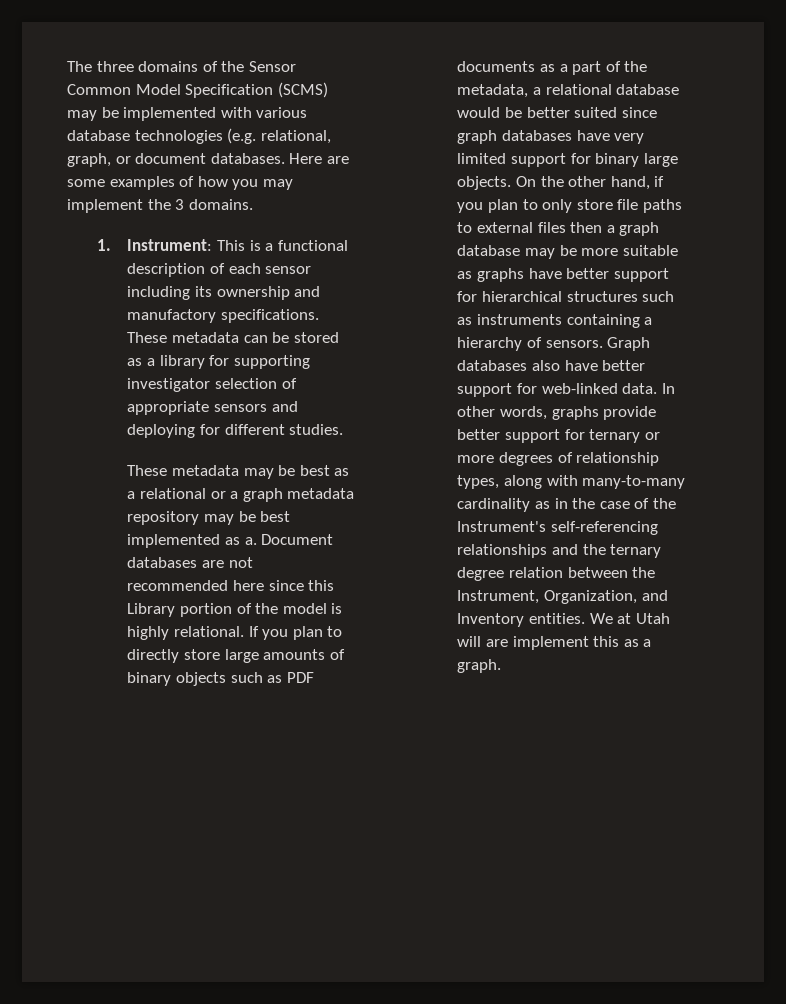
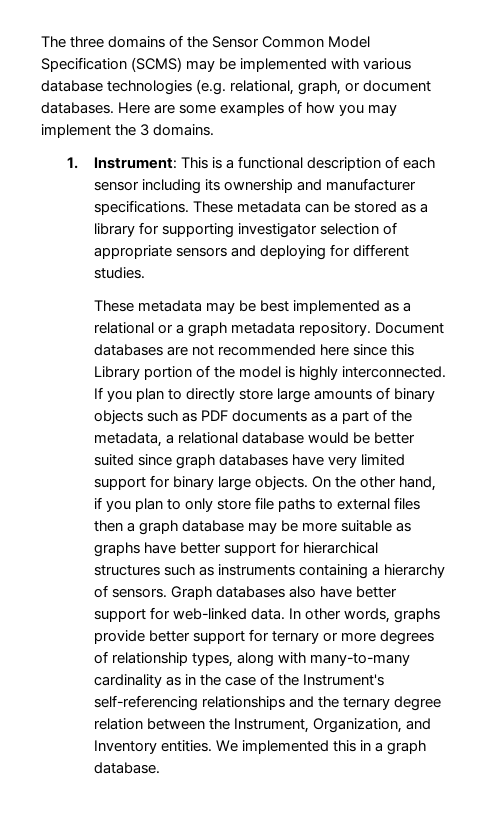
[127,309,217,323] manufactory -> [326,178,417,191] manufacturer
(330, 470) none -> [293,300,381,314] implemented
[127,511,291,525] [127,534,257,548] repository may be best implemented as a. -> [299,322,372,336] repository.
[174,626,245,637] relational. -> [342,366,447,378] interconnected.
[617,613,670,624] [457,636,652,650] [457,659,502,673] at Utah will are implement this as a graph. -> [242,740,427,755] [93,762,160,774] implemented this in a graph database.

